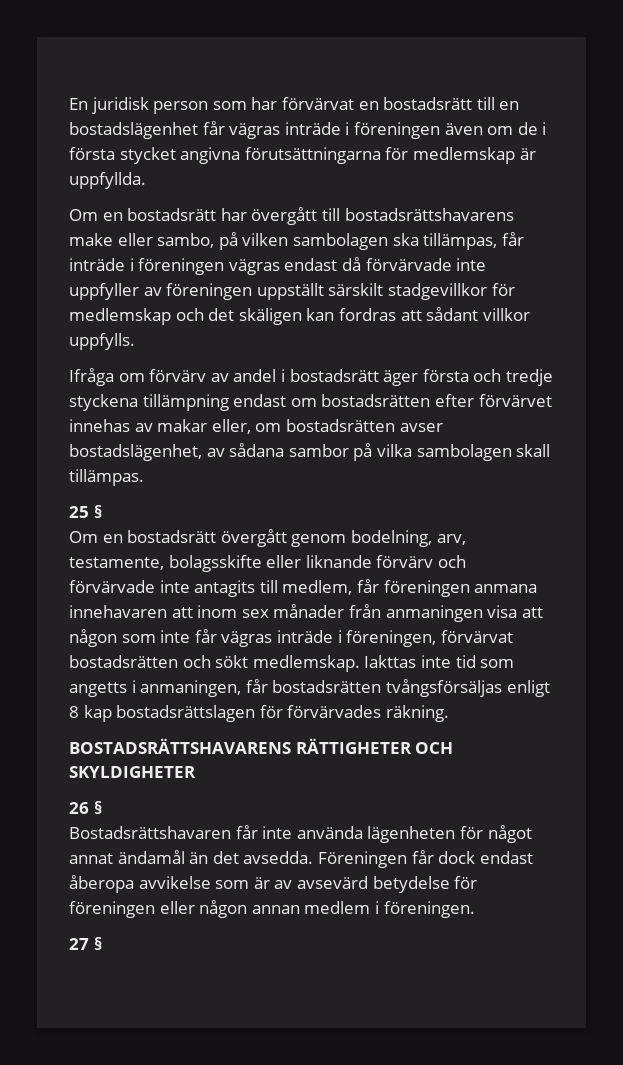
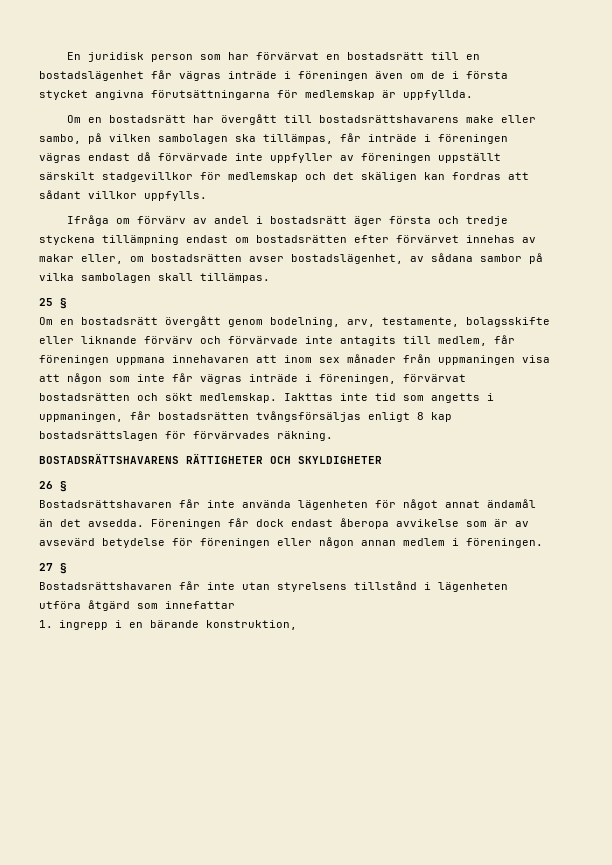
[474,584,538,593] anmana -> [116,357,165,365] uppmana
[385,605,483,622] anmaningen -> [438,355,515,365] uppmaningen
[140,680,242,697] anmaningen, -> [39,412,123,422] uppmaningen,
(102, 943) none -> [39,581,508,592] [39,600,235,611] [39,620,297,630] // Bostadsrättshavaren får inte utan styrelsens tillstånd i lägenheten utföra åtgärd som innefattar // 1. ingrepp i en bärande konstruktion,

